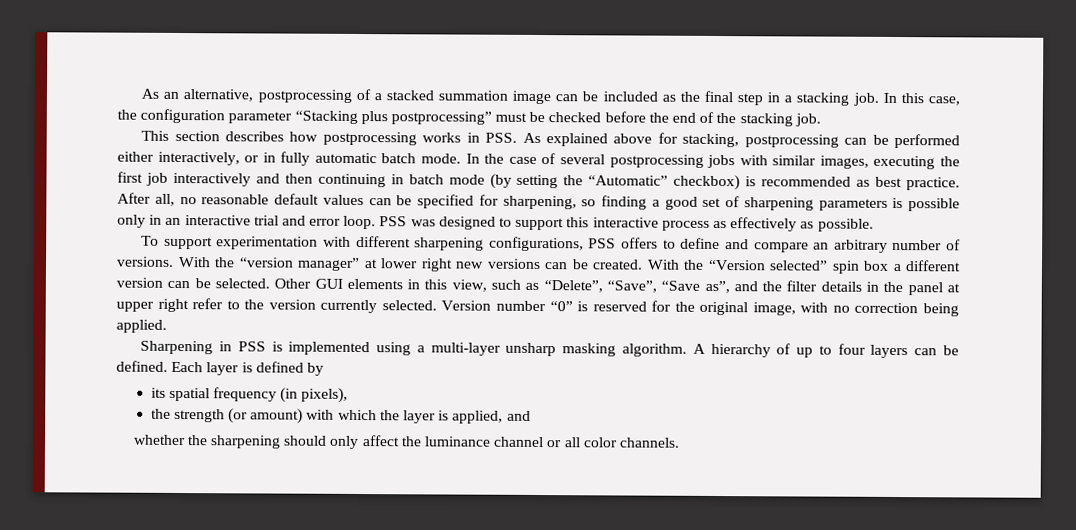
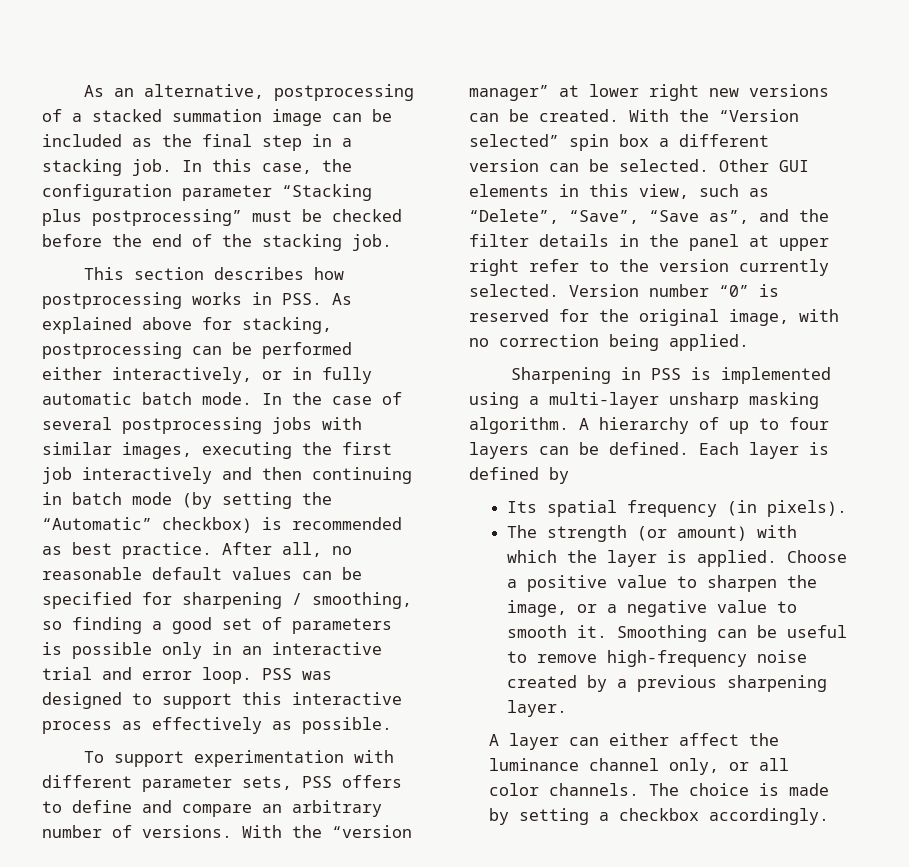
[502,195,577,210] sharpening, -> [182,592,412,609] sharpening / smoothing,
[743,197,814,211] sharpening -> (282, 623) none
[414,236,584,252] sharpening configurations, -> [142,776,292,792] parameter sets,
[150,387,166,398] its -> [507,501,538,513] Its
[301,387,349,403] [150,408,171,419] pixels), // the -> [767,500,848,517] [507,525,538,538] pixels). // The
[452,410,531,424] [132,434,360,450] applied, and // whether the sharpening should only -> [697,550,848,567] [507,575,818,592] [507,600,798,617] [507,625,848,642] [507,650,808,667] [507,675,828,692] [507,700,568,717] [489,733,670,750] applied. Choose a positive value to sharpen the image, or a negative value to smooth it. Smoothing can be useful to remove high-frequency noise created by a previous sharpening layer. // A layer can either
(545, 442) none -> [669,758,720,775] only,
(680, 442) none -> [649,783,830,796] [489,808,830,825] The choice is made by setting a checkbox accordingly.

